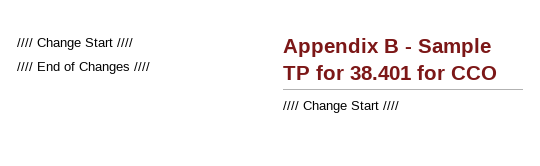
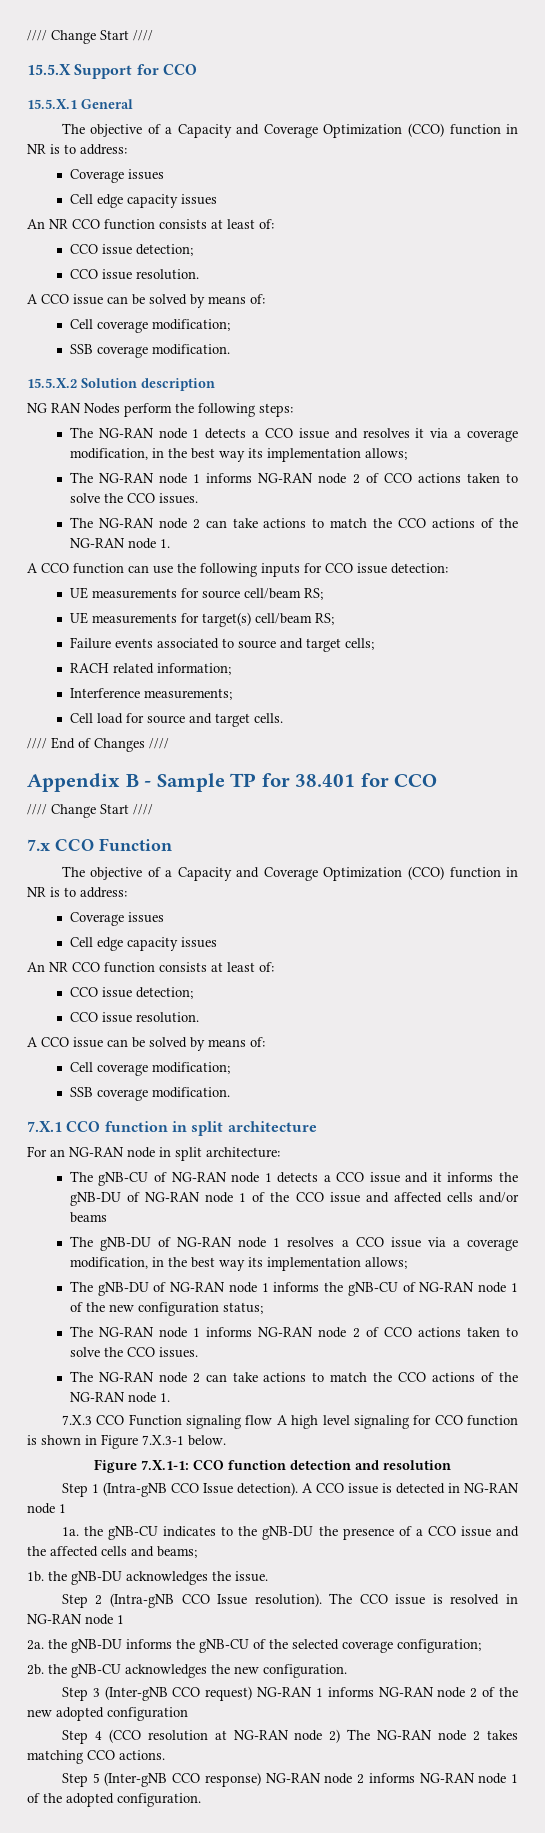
[17,38,133,50] //// Change Start //// -> [27,30,153,44] [27,64,197,79] [27,99,133,109] [61,123,518,138] [27,144,127,155] [69,169,164,183] [69,194,217,208] [27,219,274,230] [69,244,193,256] [69,269,199,280] [27,294,265,308] [69,319,230,333] [69,344,230,358] [27,378,215,391] [27,403,293,417] [69,427,518,442] [69,448,407,462] [69,472,518,484] [69,493,198,504] [69,517,519,529] [69,538,170,549] [27,563,448,577] [69,587,323,600] [69,612,334,627] [69,637,374,652] [69,663,231,675] [69,688,232,700] [69,713,283,727] //// Change Start //// // 15.5.X Support for CCO // 15.5.X.1 General // The objective of a Capacity and Coverage Optimization (CCO) function in NR is to address: // Coverage issues // Cell edge capacity issues // An NR CCO function consists at least of: // CCO issue detection; // CCO issue resolution. // A CCO issue can be solved by means of: // Cell coverage modification; // SSB coverage modification. // 15.5.X.2 Solution description // NG RAN Nodes perform the following steps: // The NG-RAN node 1 detects a CCO issue and resolves it via a coverage modification, in the best way its implementation allows; // The NG-RAN node 1 informs NG-RAN node 2 of CCO actions taken to solve the CCO issues. // The NG-RAN node 2 can take actions to match the CCO actions of the NG-RAN node 1. // A CCO function can use the following inputs for CCO issue detection: // UE measurements for source cell/beam RS; // UE measurements for target(s) cell/beam RS; // Failure events associated to source and target cells; // RACH related information; // Interference measurements; // Cell load for source and target cells.
(399, 105) none -> [27,838,172,851] [61,866,518,881] [27,887,127,898] [69,912,164,926] [69,937,217,951] [27,962,274,973] [69,987,193,999] [69,1012,199,1023] [27,1037,265,1051] [69,1062,230,1076] [69,1087,230,1101] [27,1121,317,1136] [27,1146,280,1161] [69,1171,518,1186] [69,1192,519,1206] [69,1212,107,1223] [69,1236,518,1251] [69,1257,407,1271] [69,1281,519,1296] [69,1302,263,1316] [69,1326,518,1338] [69,1347,198,1358] [69,1371,519,1383] [69,1392,170,1403] [61,1414,518,1429] [27,1434,226,1449] [94,1459,451,1473] [61,1482,519,1497] [27,1503,66,1514] [61,1526,519,1540] [27,1546,197,1558] [27,1571,268,1585] [61,1593,518,1608] [27,1614,124,1625] [27,1639,481,1653] [27,1664,347,1678] [61,1686,519,1701] [27,1707,188,1721] [61,1729,518,1744] [27,1750,165,1764] [61,1772,518,1787] [27,1793,201,1807] // 7.x CCO Function // The objective of a Capacity and Coverage Optimization (CCO) function in NR is to address: // Coverage issues // Cell edge capacity issues // An NR CCO function consists at least of: // CCO issue detection; // CCO issue resolution. // A CCO issue can be solved by means of: // Cell coverage modification; // SSB coverage modification. // 7.X.1 CCO function in split architecture // For an NG-RAN node in split architecture: // The gNB-CU of NG-RAN node 1 detects a CCO issue and it informs the gNB-DU of NG-RAN node 1 of the CCO issue and affected cells and/or beams // The gNB-DU of NG-RAN node 1 resolves a CCO issue via a coverage modification, in the best way its implementation allows; // The gNB-DU of NG-RAN node 1 informs the gNB-CU of NG-RAN node 1 of the new configuration status; // The NG-RAN node 1 informs NG-RAN node 2 of CCO actions taken to solve the CCO issues. // The NG-RAN node 2 can take actions to match the CCO actions of the NG-RAN node 1. // 7.X.3 CCO Function signaling flow A high level signaling for CCO function is shown in Figure 7.X.3-1 below. // Figure 7.X.1-1: CCO function detection and resolution // Step 1 (Intra-gNB CCO Issue detection). A CCO issue is detected in NG-RAN node 1 // 1a. the gNB-CU indicates to the gNB-DU the presence of a CCO issue and the affected cells and beams; // 1b. the gNB-DU acknowledges the issue. // Step 2 (Intra-gNB CCO Issue resolution). The CCO issue is resolved in NG-RAN node 1 // 2a. the gNB-DU informs the gNB-CU of the selected coverage configuration; // 2b. the gNB-CU acknowledges the new configuration. // Step 3 (Inter-gNB CCO request) NG-RAN 1 informs NG-RAN node 2 of the new adopted configuration // Step 4 (CCO resolution at NG-RAN node 2) The NG-RAN node 2 takes matching CCO actions. // Step 5 (Inter-gNB CCO response) NG-RAN node 2 informs NG-RAN node 1 of the adopted configuration.

